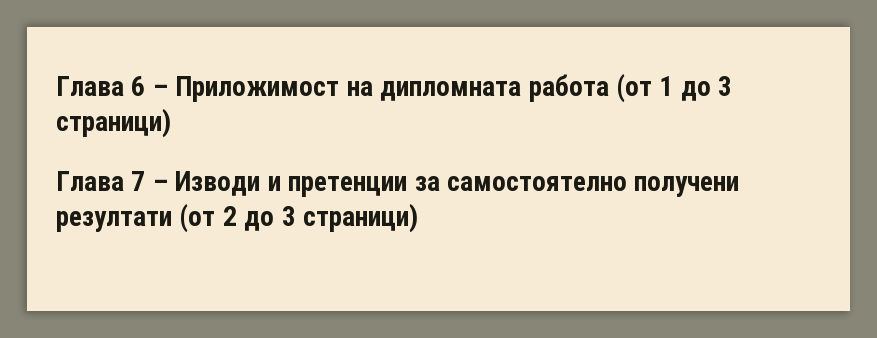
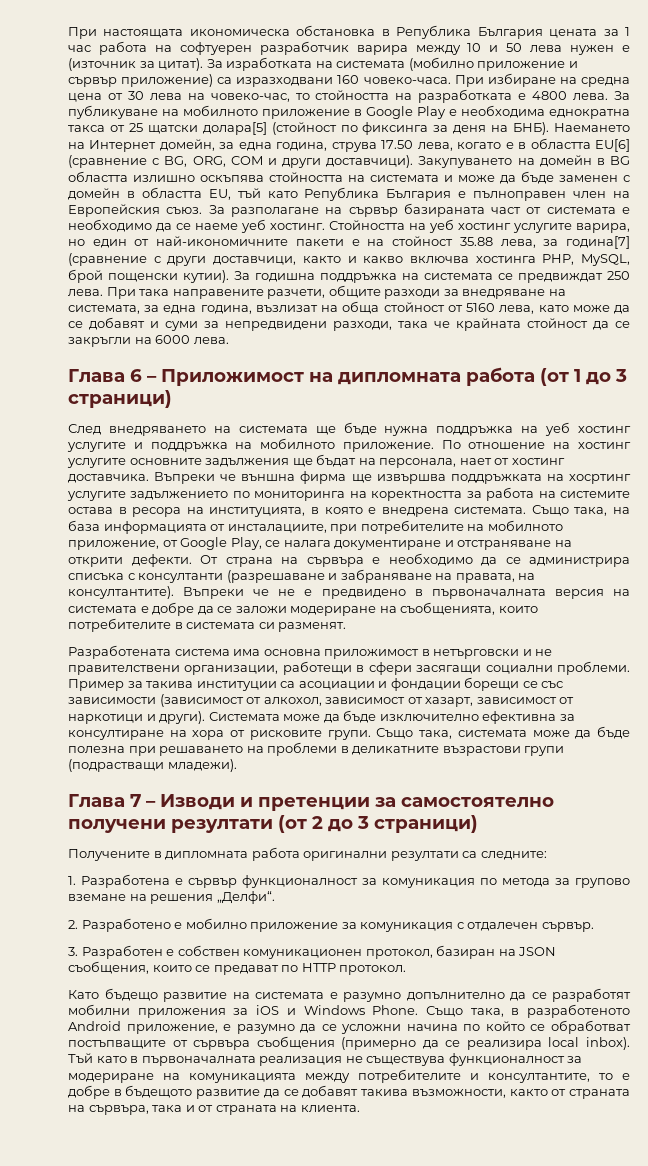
(56, 86) none -> [68,25,630,39] [68,41,631,55] [68,57,578,71] [68,73,630,87] [68,89,630,103] [68,105,630,119] [68,122,631,135] [68,138,630,152] [68,155,630,168] [68,171,630,184] [68,187,631,201] [68,203,630,217] [68,219,630,233] [68,236,631,249] [68,253,630,266] [68,269,630,283] [68,285,566,299] [68,301,630,314] [68,317,630,331] [68,335,229,347] При настоящата икономическа обстановка в Република България цената за 1 час работа на софтуерен разработчик варира между 10 и 50 лева нужен е (източник за цитат). За изработката на системата (мобилно приложение и сървър приложение) са изразходвани 160 човеко-часа. При избиране на средна цена от 30 лева на човеко-час, то стойността на разработката е 4800 лева. За публикуване на мобилното приложение в Google Play е необходима еднократна такса от 25 щатски долара[5] (стойност по фиксинга за деня на БНБ). Наемането на Интернет домейн, за една година, струва 17.50 лева, когато е в областта EU[6] (сравнение с BG, ORG, COM и други доставчици). Закупуването на домейн в BG областта излишно оскъпява стойността на системата и може да бъде заменен с домейн в областта EU, тъй като Република България е пълноправен член на Европейския съюз. За разполагане на сървър базираната част от системата е необходимо да се наеме уеб хостинг. Стойността на уеб хостинг услугите варира, но един от най-икономичните пакети е на стойност 35.88 лева, за година[7] (сравнение с други доставчици, както и какво включва хостинга PHP, MySQL, брой пощенски кутии). За годишна поддръжка на системата се предвиждат 250 лева. При така направените разчети, общите разходи за внедряване на системата, за една година, възлизат на обща стойност от 5160 лева, като може да се добавят и суми за непредвидени разходи, така че крайната стойност да се закръгли на 6000 лева. //
(171, 123) none -> [68,422,631,436] [67,438,631,452] [67,454,565,468] [68,471,631,484] [67,487,630,501] [68,505,630,517] [68,520,563,534] [68,537,572,550] [68,553,630,567] [68,569,536,583] [68,586,630,599] [68,602,538,616] [68,618,347,632] [68,645,553,659] [68,661,630,675] [68,677,564,691] [68,694,575,707] [68,710,575,724] [68,726,631,740] [68,742,565,756] [68,759,237,772] // След внедряването на системата ще бъде нужна поддръжка на уеб хостинг услугите и поддръжка на мобилното приложение. По отношение на хостинг услугите основните задължения ще бъдат на персонала, нает от хостинг доставчика. Въпреки че външна фирма ще извършва поддръжката на хосртинг услугите задължението по мониторинга на коректността за работа на системите остава в ресора на институцията, в която е внедрена системата. Също така, на база информацията от инсталациите, при потребителите на мобилното приложение, от Google Play, се налага документиране и отстраняване на открити дефекти. От страна на сървъра е необходимо да се администрира списъка с консултанти (разрешаване и забраняване на правата, на консултантите). Въпреки че не е предвидено в първоначалната версия на системата е добре да се заложи модериране на съобщенията, които потребителите в системата си разменят. // Разработената система има основна приложимост в нетърговски и не правителствени организации, работещи в сфери засягащи социални проблеми. Пример за такива институции са асоциации и фондации борещи се със зависимости (зависимост от алкохол, зависимост от хазарт, зависимост от наркотици и други). Системата може да бъде изключително ефективна за консултиране на хора от рисковите групи. Също така, системата може да бъде полезна при решаването на проблеми в деликатните възрастови групи (подрастващи младежи).
(419, 218) none -> [68,847,547,861] [68,874,630,888] [68,891,275,904] [68,918,594,932] [68,945,557,959] [68,961,407,975] [68,988,631,1002] [68,1004,630,1018] [68,1020,631,1034] [68,1036,630,1050] [68,1053,583,1066] [68,1069,630,1083] [68,1085,631,1099] [68,1105,360,1115] // Получените в дипломната работа оригинални резултати са следните: // 1. Разработена е сървър функционалност за комуникация по метода за групово вземане на решения „Делфи“. // 2. Разработено е мобилно приложение за комуникация с отдалечен сървър. // 3. Разработен е собствен комуникационен протокол, базиран на JSON съобщения, които се предават по HTTP протокол. // Като бъдещо развитие на системата е разумно допълнително да се разработят мобилни приложения за iOS и Windows Phone. Също така, в разработеното Android приложение, е разумно да се усложни начина по който се обработват постъпващите от сървъра съобщения (примерно да се реализира local inbox). Тъй като в първоначалната реализация не съществува функционалност за модериране на комуникацията между потребителите и консултантите, то е добре в бъдещото развитие да се добавят такива възможности, както от страната на сървъра, така и от страната на клиента.

